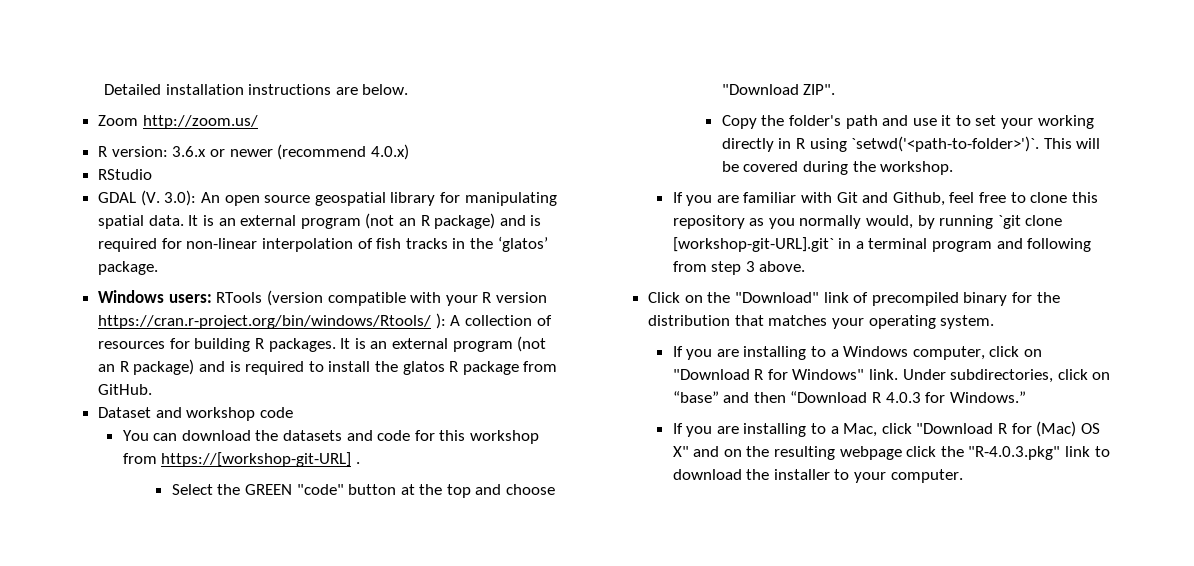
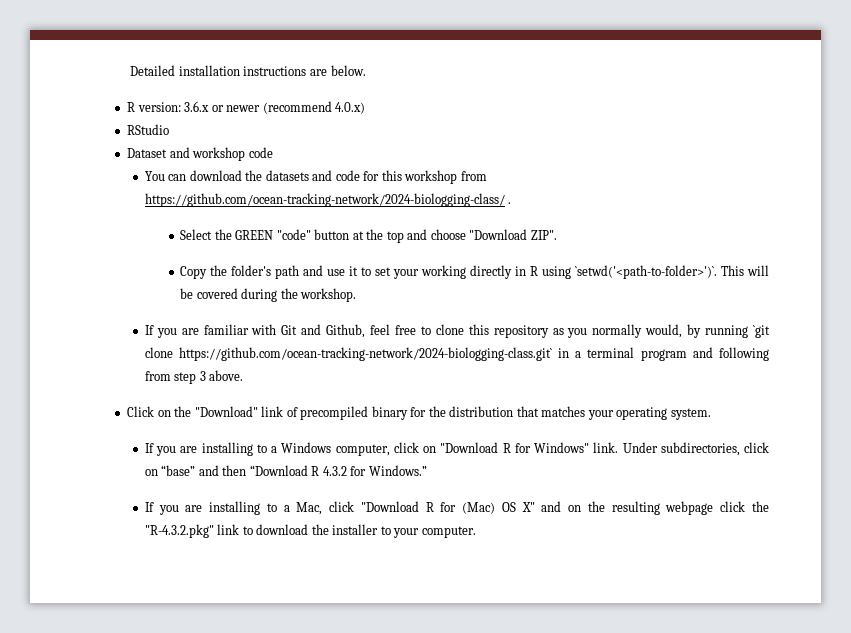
[98,115,258,129] // Zoom http://zoom.us/ -> (366, 70) none
[98,190,557,206] [98,213,542,229] [98,236,548,252] [98,261,159,275] [98,290,547,306] [98,313,552,329] [98,336,547,352] [98,359,558,375] [98,384,153,395] // GDAL (V. 3.0): An open source geospatial library for manipulating spatial data. It is an external program (not an R package) and is required for non-linear interpolation of fish tracks in the ‘glatos’ package. // Windows users: RTools (version compatible with your R version https://cran.r-project.org/bin/windows/Rtools/ ): A collection of resources for building R packages. It is an external program (not an R package) and is required to install the glatos R package from GitHub. -> (170, 129) none
[161,452,352,467] https://[workshop-git-URL] -> [144,193,505,207] https://github.com/ocean-tracking-network/2024-biologging-class/
[672,237,834,252] [workshop-git-URL].git` -> [178,347,552,361] https://github.com/ocean-tracking-network/2024-biologging-class.git`
[885,392,921,403] 4.0.3 -> [322,466,347,476] 4.3.2
[968,446,1061,460] "R-4.0.3.pkg" -> [144,524,214,538] "R-4.3.2.pkg"

